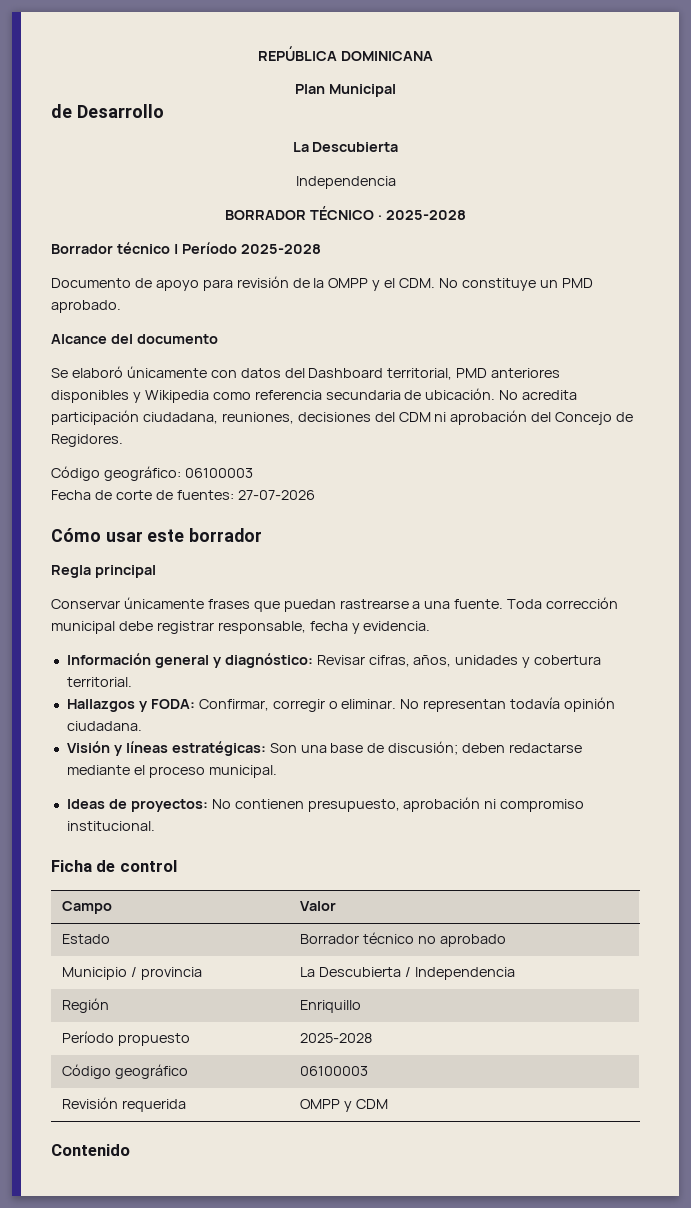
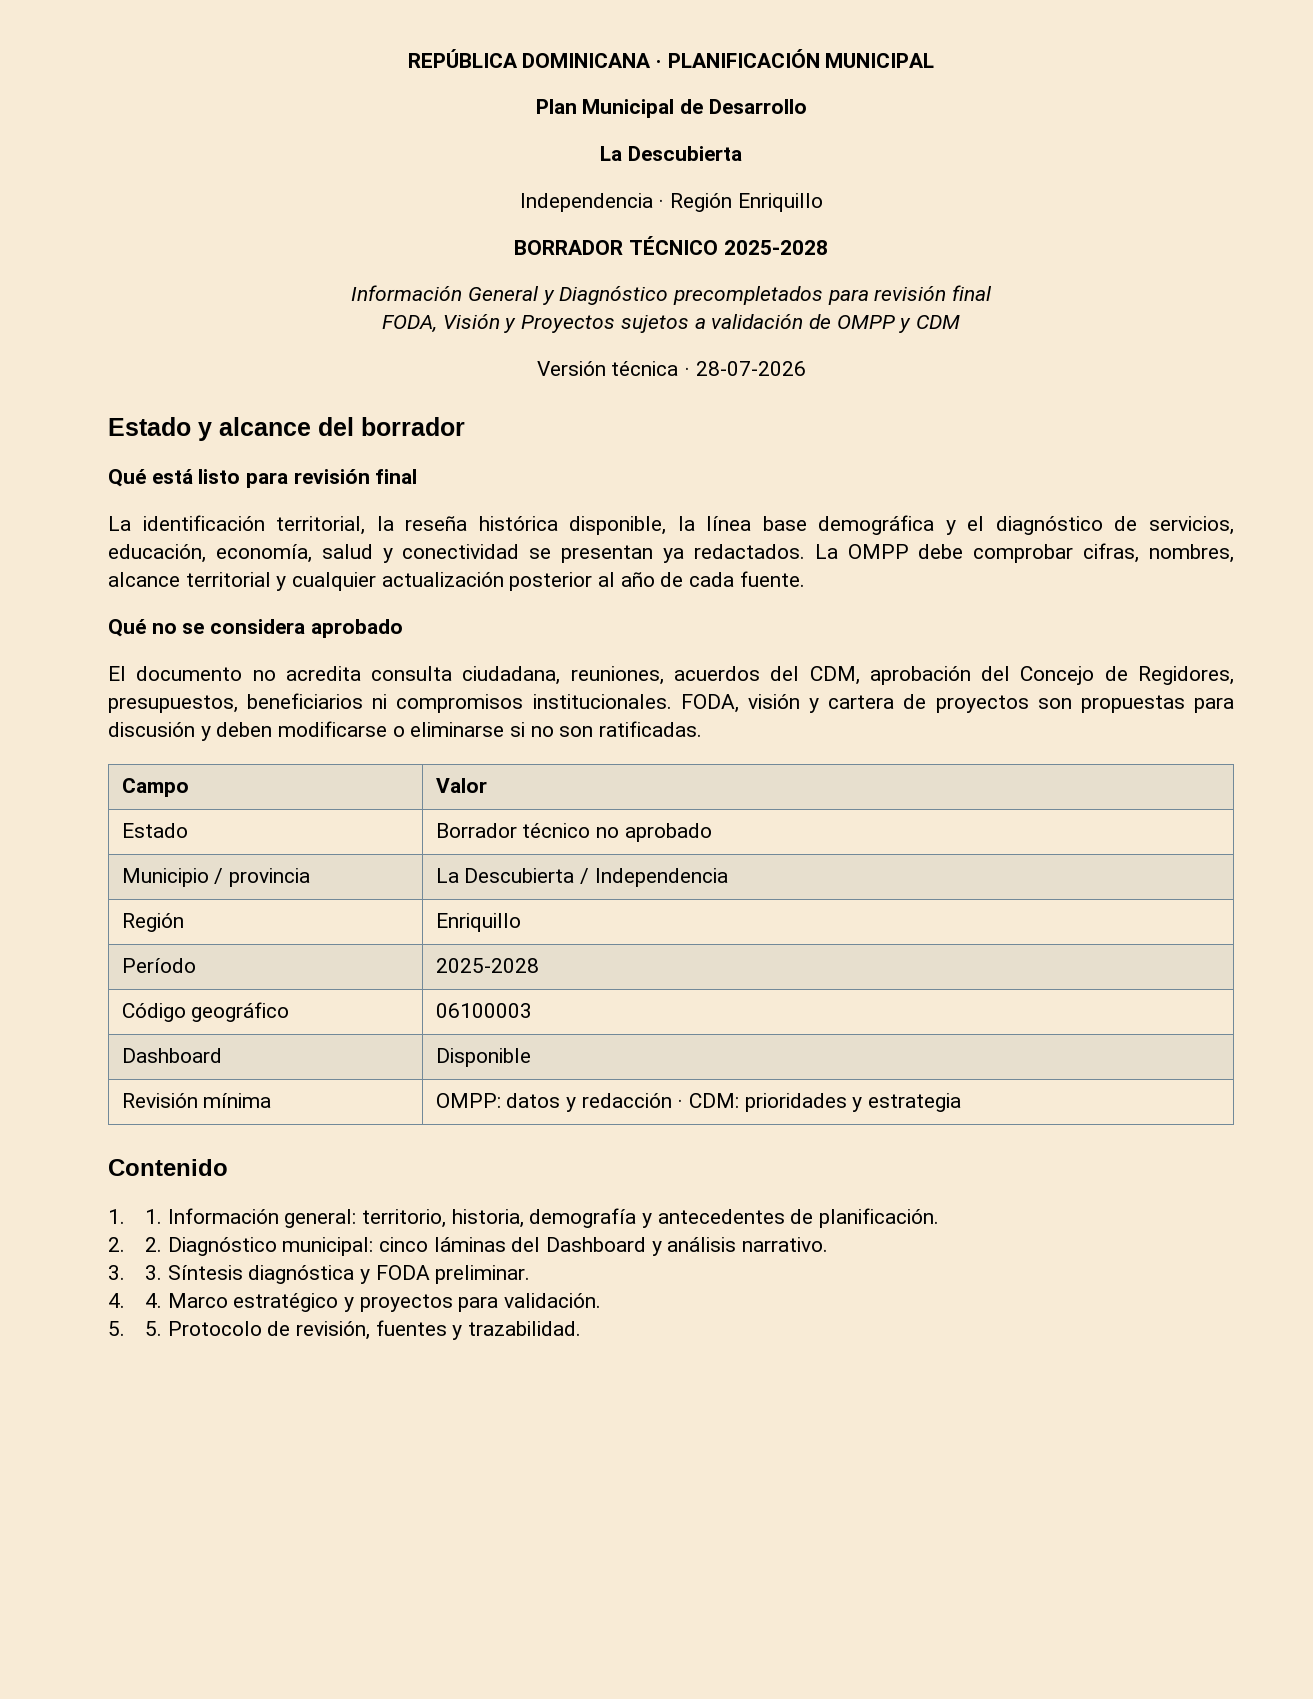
(433, 56) none -> [656,49,935,68] · PLANIFICACIÓN MUNICIPAL
(396, 90) // -> (675, 108) none
(396, 182) none -> [658,193,823,212] · Región Enriquillo
[377,210,466,220] [51,242,321,254] [51,276,593,291] [51,300,121,313] [51,334,218,344] [51,366,561,380] [51,388,578,403] [51,410,634,425] [51,434,123,447] [51,466,253,481] [51,490,315,500] [51,528,263,542] [51,565,156,578] [51,597,619,612] [51,621,431,634] [66,653,602,668] [66,677,132,687] [66,697,616,712] [66,721,142,731] [66,741,583,756] [66,765,277,778] [66,797,585,812] [66,821,155,831] [51,860,177,872] · 2025-2028 // Borrador técnico | Período 2025-2028 // Documento de apoyo para revisión de la OMPP y el CDM. No constituye un PMD aprobado. // Alcance del documento // Se elaboró únicamente con datos del Dashboard territorial, PMD anteriores disponibles y Wikipedia como referencia secundaria de ubicación. No acredita participación ciudadana, reuniones, decisiones del CDM ni aprobación del Concejo de Regidores. // Código geográfico: 06100003 // Fecha de corte de fuentes: 27-07-2026 // Cómo usar este borrador // Regla principal // Conservar únicamente frases que puedan rastrearse a una fuente. Toda corrección municipal debe registrar responsable, fecha y evidencia. // Información general y diagnóstico: Revisar cifras, años, unidades y cobertura territorial. // Hallazgos y FODA: Confirmar, corregir o eliminar. No representan todavía opinión ciudadana. // Visión y líneas estratégicas: Son una base de discusión; deben redactarse mediante el proceso municipal. // Ideas de proyectos: No contienen presupuesto, aprobación ni compromiso institucional. // Ficha de control -> [723,240,828,255] [351,285,992,305] [382,314,960,333] [536,361,806,376] [108,417,465,441] [108,469,418,488] [108,515,1234,535] [108,543,1235,563] [108,571,805,591] [108,619,403,638] [108,666,1234,685] [108,693,1235,713] [108,721,703,741] 2025-2028 // Información General y Diagnóstico precompletados para revisión final // FODA, Visión y Proyectos sujetos a validación de OMPP y CDM // Versión técnica · 28-07-2026 // Estado y alcance del borrador // Qué está listo para revisión final // La identificación territorial, la reseña histórica disponible, la línea base demográfica y el diagnóstico de servicios, educación, economía, salud y conectividad se presentan ya redactados. La OMPP debe comprobar cifras, nombres, alcance territorial y cualquier actualización posterior al año de cada fuente. // Qué no se considera aprobado // El documento no acredita consulta ciudadana, reuniones, acuerdos del CDM, aprobación del Concejo de Regidores, presupuestos, beneficiarios ni compromisos institucionales. FODA, visión y cartera de proyectos son propuestas para discusión y deben modificarse o eliminarse si no son ratificadas.
[117,1033,190,1046] propuesto -> (196, 965) none
(369, 1071) none -> [121,1048,222,1063] [435,1048,531,1067] // Dashboard | Disponible
[121,1099,186,1112] [300,1099,388,1112] [51,1144,130,1156] requerida | OMPP y CDM // Contenido -> [203,1093,272,1108] [435,1093,961,1112] [108,1159,228,1176] [108,1208,940,1228] [108,1237,829,1256] [108,1265,531,1284] [108,1293,602,1312] [108,1320,582,1340] mínima | OMPP: datos y redacción · CDM: prioridades y estrategia // Contenido // 1. 1. Información general: territorio, historia, demografía y antecedentes de planificación. // 2. 2. Diagnóstico municipal: cinco láminas del Dashboard y análisis narrativo. // 3. 3. Síntesis diagnóstica y FODA preliminar. // 4. 4. Marco estratégico y proyectos para validación. // 5. 5. Protocolo de revisión, fuentes y trazabilidad.

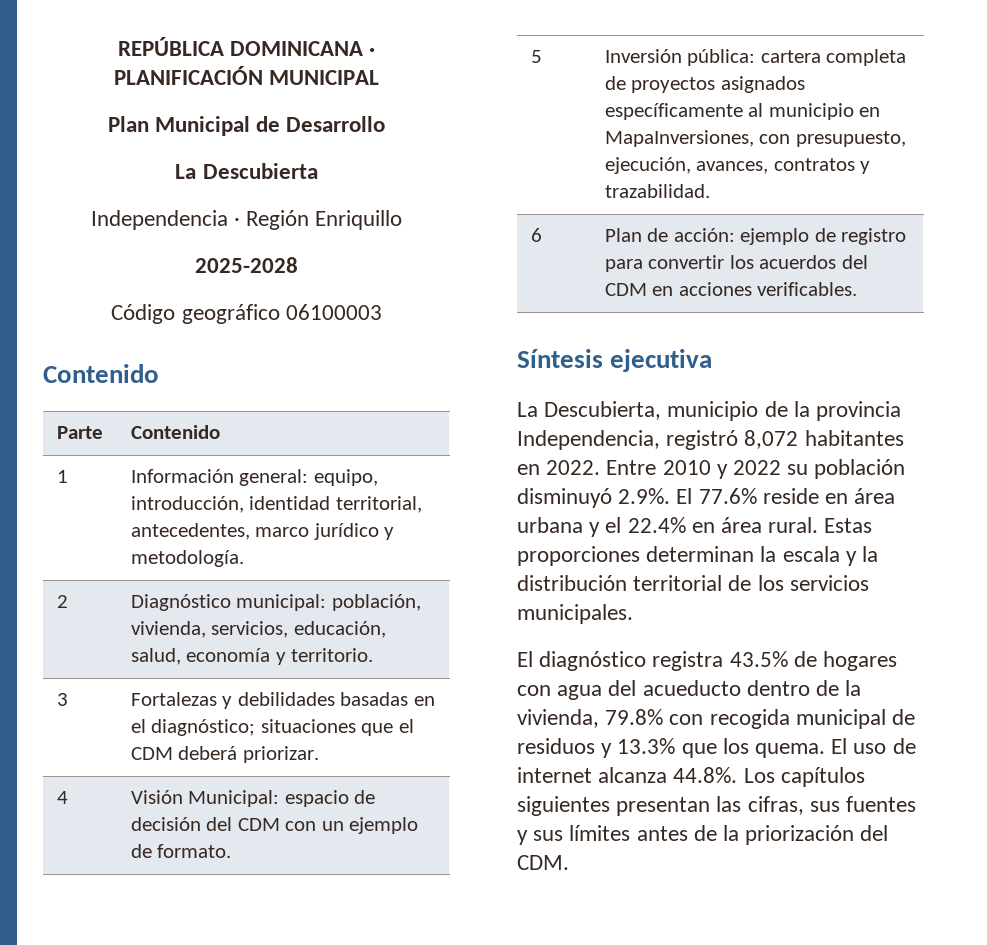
[514,236,828,255] [351,285,992,305] [382,314,960,333] [536,361,806,376] [108,417,465,441] [108,469,418,488] [108,515,1234,535] [108,543,1235,563] [108,571,805,591] [108,619,403,638] [108,666,1234,685] [108,693,1235,713] [108,721,703,741] [121,778,189,797] [435,778,487,793] [121,823,188,838] [435,823,712,842] [121,868,310,887] [435,868,728,887] [121,913,184,932] [435,913,521,932] [121,958,196,973] [435,958,539,973] [121,1002,290,1022] [435,1003,532,1018] [121,1048,222,1063] [435,1048,531,1067] [121,1093,272,1108] [435,1093,961,1112] [108,1159,228,1176] [108,1208,940,1228] [108,1237,829,1256] [108,1265,531,1284] [108,1293,602,1312] [108,1320,582,1340] BORRADOR TÉCNICO 2025-2028 // Información General y Diagnóstico precompletados para revisión final // FODA, Visión y Proyectos sujetos a validación de OMPP y CDM // Versión técnica · 28-07-2026 // Estado y alcance del borrador // Qué está listo para revisión final // La identificación territorial, la reseña histórica disponible, la línea base demográfica y el diagnóstico de servicios, educación, economía, salud y conectividad se presentan ya redactados. La OMPP debe comprobar cifras, nombres, alcance territorial y cualquier actualización posterior al año de cada fuente. // Qué no se considera aprobado // El documento no acredita consulta ciudadana, reuniones, acuerdos del CDM, aprobación del Concejo de Regidores, presupuestos, beneficiarios ni compromisos institucionales. FODA, visión y cartera de proyectos son propuestas para discusión y deben modificarse o eliminarse si no son ratificadas. // Campo | Valor // Estado | Borrador técnico no aprobado // Municipio / provincia | La Descubierta / Independencia // Región | Enriquillo // Período | 2025-2028 // Código geográfico | 06100003 // Dashboard | Disponible // Revisión mínima | OMPP: datos y redacción · CDM: prioridades y estrategia // Contenido // 1. 1. Información general: territorio, historia, demografía y antecedentes de planificación. // 2. 2. Diagnóstico municipal: cinco láminas del Dashboard y análisis narrativo. // 3. 3. Síntesis diagnóstica y FODA preliminar. // 4. 4. Marco estratégico y proyectos para validación. // 5. 5. Protocolo de revisión, fuentes y trazabilidad. -> [195,257,298,273] [111,304,382,324] [43,364,159,383] [56,426,103,439] [130,425,220,439] [56,470,68,483] [130,469,378,486] [130,496,422,513] [130,523,395,540] [130,550,244,567] [56,595,68,608] [130,594,421,611] [130,621,386,638] [130,648,374,665] [56,693,68,706] [130,692,435,709] [130,719,414,736] [130,746,319,763] [56,791,68,804] [130,790,376,807] [130,817,419,834] [130,844,232,858] [530,50,542,63] [604,49,907,66] [604,76,805,93] [604,103,881,120] [604,130,906,147] [604,157,871,174] [604,184,710,198] [530,228,542,242] [604,228,907,245] [604,255,868,272] [604,282,858,296] [517,349,713,372] [517,401,902,421] [517,430,904,450] [517,459,906,479] [517,488,896,508] [517,517,873,537] [517,546,879,566] [517,575,869,591] [517,604,633,624] [517,651,898,671] [517,680,862,700] [517,709,916,729] [517,738,916,758] [517,767,865,787] [517,796,917,816] [517,825,889,845] [517,855,569,870] 2025-2028 // Código geográfico 06100003 // Contenido // Parte | Contenido // 1 | Información general: equipo, introducción, identidad territorial, antecedentes, marco jurídico y metodología. // 2 | Diagnóstico municipal: población, vivienda, servicios, educación, salud, economía y territorio. // 3 | Fortalezas y debilidades basadas en el diagnóstico; situaciones que el CDM deberá priorizar. // 4 | Visión Municipal: espacio de decisión del CDM con un ejemplo de formato. // 5 | Inversión pública: cartera completa de proyectos asignados específicamente al municipio en MapaInversiones, con presupuesto, ejecución, avances, contratos y trazabilidad. // 6 | Plan de acción: ejemplo de registro para convertir los acuerdos del CDM en acciones verificables. // Síntesis ejecutiva // La Descubierta, municipio de la provincia Independencia, registró 8,072 habitantes en 2022. Entre 2010 y 2022 su población disminuyó 2.9%. El 77.6% reside en área urbana y el 22.4% en área rural. Estas proporciones determinan la escala y la distribución territorial de los servicios municipales. // El diagnóstico registra 43.5% de hogares con agua del acueducto dentro de la vivienda, 79.8% con recogida municipal de residuos y 13.3% que los quema. El uso de internet alcanza 44.8%. Los capítulos siguientes presentan las cifras, sus fuentes y sus límites antes de la priorización del CDM.

